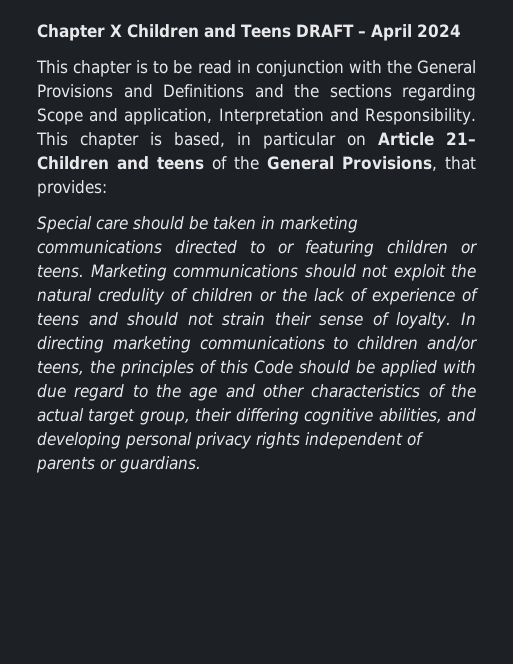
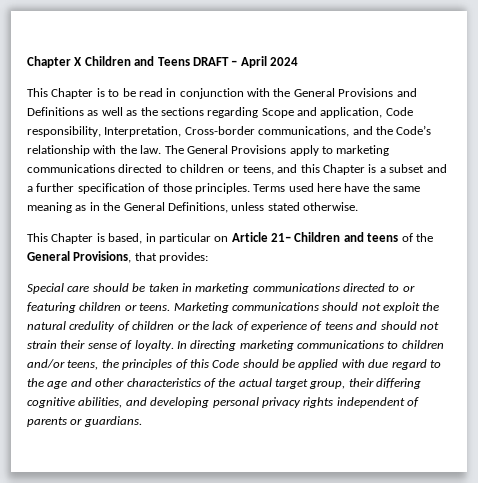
[73,60,133,77] chapter -> [51,88,94,99] Chapter
[254,84,284,98] and -> [87,107,138,116] as well as
[218,108,477,125] [36,132,139,149] Interpretation and Responsibility. This chapter -> [385,107,413,116] [27,125,432,137] [27,145,390,156] [27,164,447,175] [27,183,421,194] [27,202,358,213] [27,233,94,244] Code responsibility, Interpretation, Cross-border communications, and the Code’s relationship with the law. The General Provisions apply to marketing communications directed to children or teens, and this Chapter is a subset and a further specification of those principles. Terms used here have the same meaning as in the General Definitions, unless stated otherwise. // This Chapter

